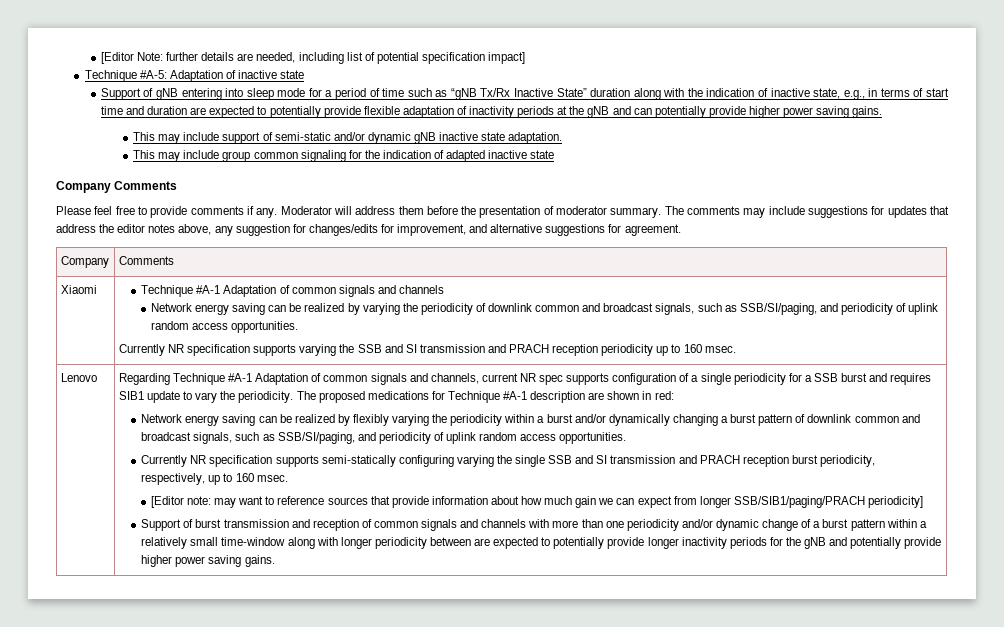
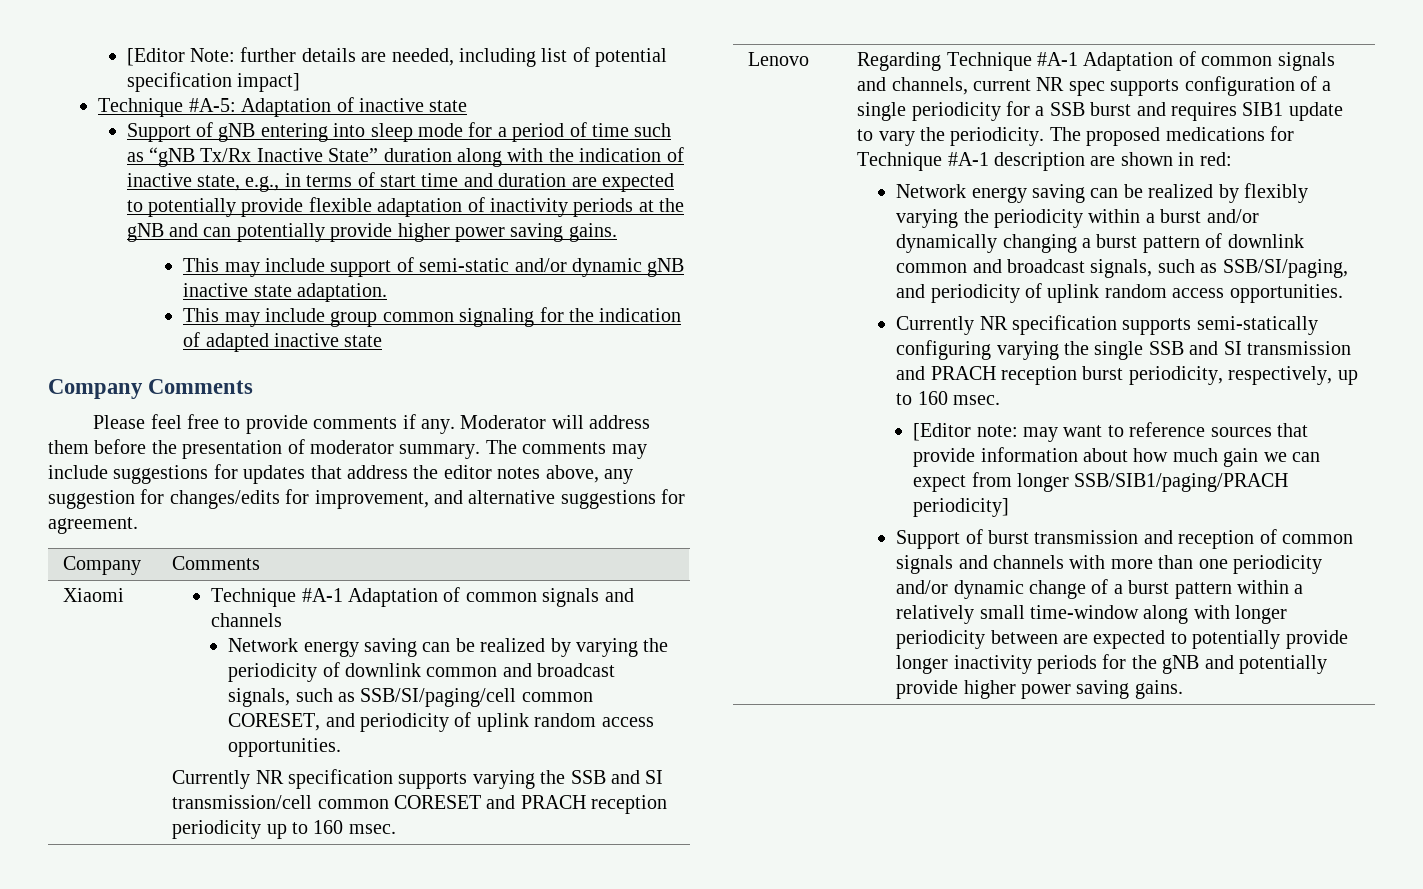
[739,303,817,315] SSB/SI/paging, -> [360,688,593,707] [228,713,321,731] SSB/SI/paging/cell common CORESET,
[419,344,485,353] transmission -> [172,795,482,809] transmission/cell common CORESET

